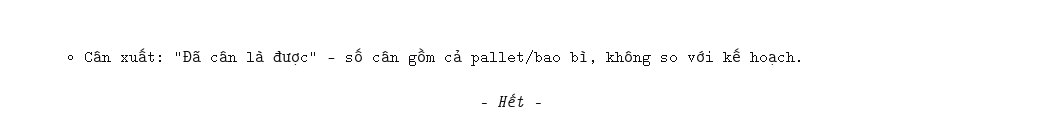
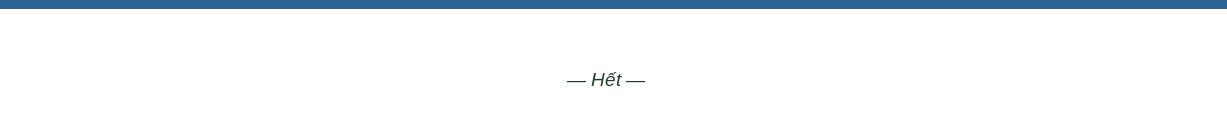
[83,48,804,66] Cân xuất: "Đã cân là được" — số cân gồm cả pallet/bao bì, không so với kế hoạch. // -> (565, 83) none

